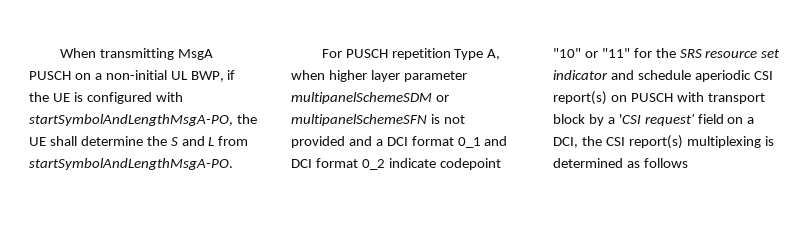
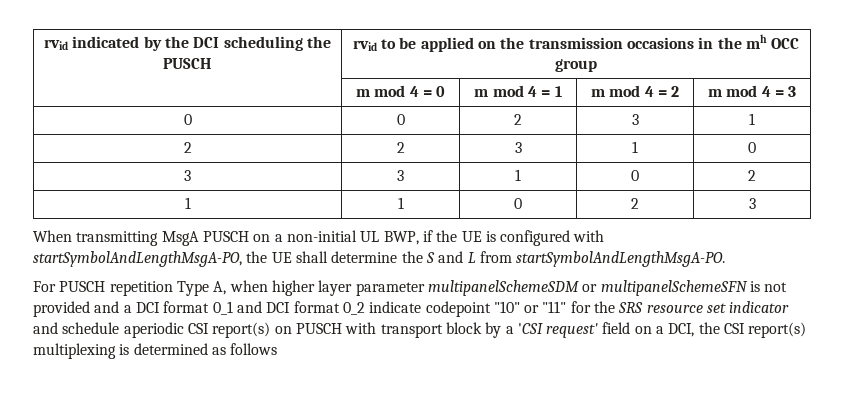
(59, 53) none -> [44,36,331,51] [163,58,212,69] [352,34,800,52] [555,59,597,72] [355,85,446,97] [474,85,562,97] [590,85,680,97] [707,85,797,97] [183,114,192,125] [396,114,405,125] [514,114,522,125] [631,114,639,125] [749,113,755,125] [183,142,192,153] [396,142,405,153] [514,142,522,153] [632,141,638,153] [748,142,756,153] [184,170,191,181] [397,170,404,181] [515,169,521,181] [631,170,639,181] [748,170,756,181] [184,197,191,209] [397,197,404,209] [514,198,522,209] [631,198,639,209] [748,198,756,209] rvid indicated by the DCI scheduling the PUSCH | rvid to be applied on the transmission occasions in the mh OCC group // | m mod 4 = 0 | m mod 4 = 1 | m mod 4 = 2 | m mod 4 = 3 // 0 | 0 | 2 | 3 | 1 // 2 | 2 | 3 | 1 | 0 // 3 | 3 | 1 | 0 | 2 // 1 | 1 | 0 | 2 | 3 //

